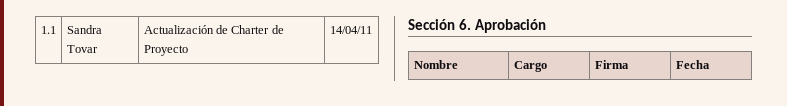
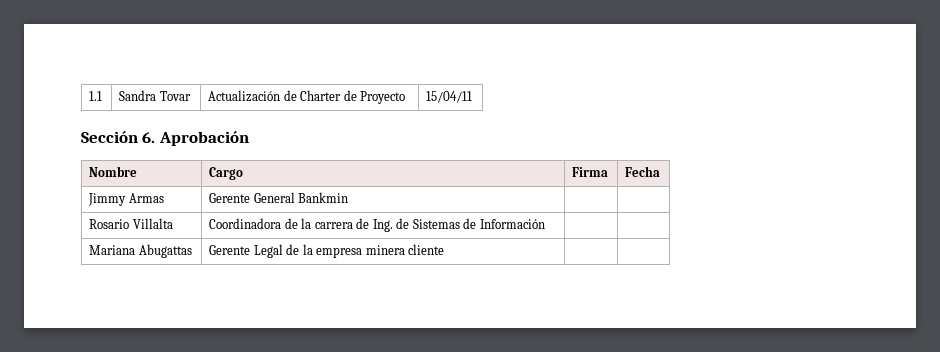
[329,26,372,34] 14/04/11 -> [426,91,473,103] 15/04/11
(710, 64) none -> [88,193,164,206] [209,192,349,203] [89,218,173,229] [209,218,545,232] [89,244,192,258] [209,244,445,258] // Jimmy Armas | Gerente General Bankmin | | // Rosario Villalta | Coordinadora de la carrera de Ing. de Sistemas de Información | | // Mariana Abugattas | Gerente Legal de la empresa minera cliente | |

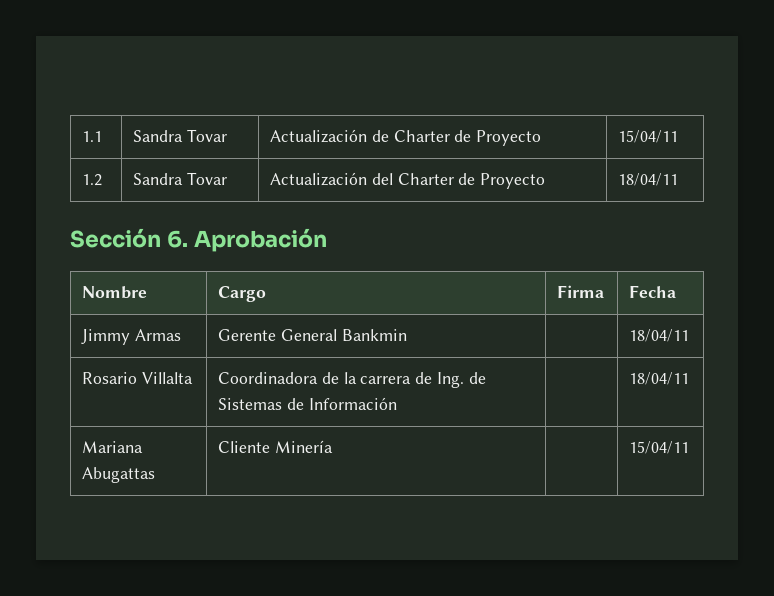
(473, 97) none -> [82,174,103,186] [133,172,227,185] [270,172,546,189] [618,173,679,186] // 1.2 | Sandra Tovar | Actualización del Charter de Proyecto | 18/04/11
(349, 197) none -> [629,329,690,342] 18/04/11
(545, 224) none -> [629,372,690,385] 18/04/11
[209,244,445,258] Gerente Legal de la empresa minera cliente | | -> [218,440,333,453] [629,441,690,454] Cliente Minería | | 15/04/11

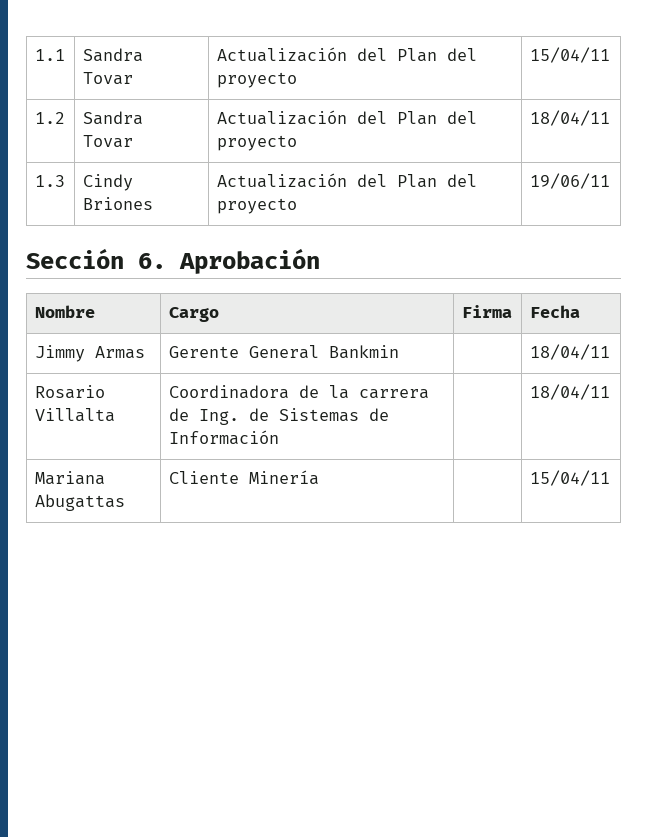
[371,130,542,146] de Charter de Proyecto -> [356,48,477,62] [216,72,297,88] del Plan del proyecto
[397,173,546,189] [618,173,679,186] Charter de Proyecto | 18/04/11 -> [396,111,477,125] [216,135,297,151] [529,110,610,126] [34,175,65,187] [82,174,133,191] [82,197,153,210] [216,173,477,188] [216,198,297,214] [529,173,610,189] Plan del proyecto | 18/04/11 // 1.3 | Cindy Briones | Actualización del Plan del proyecto | 19/06/11

